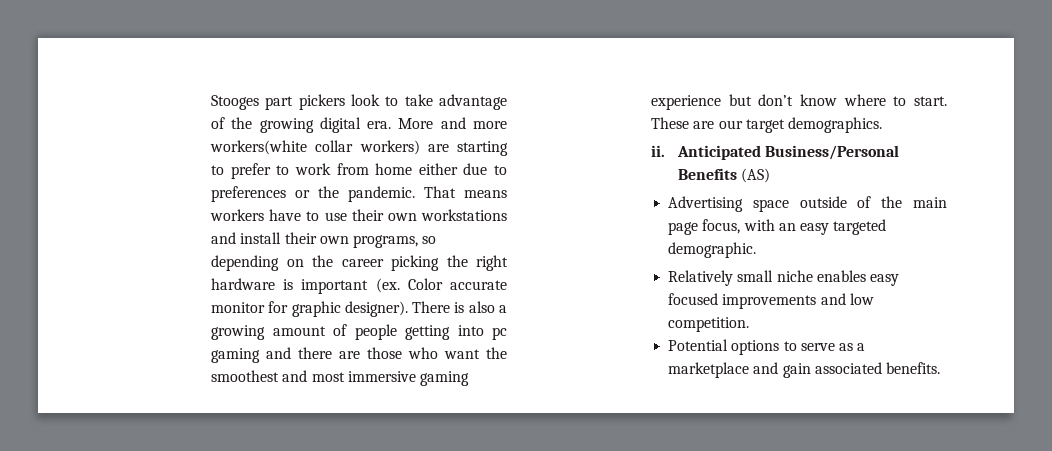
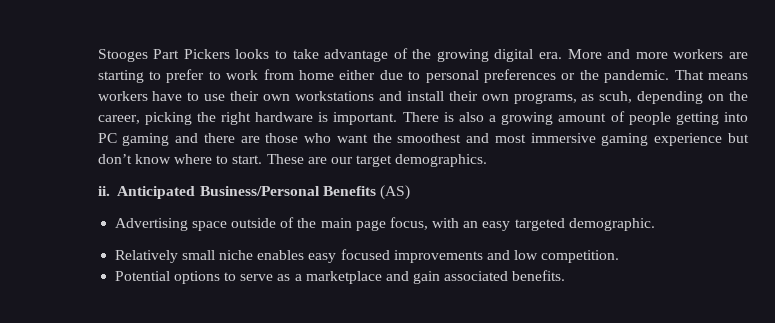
[265,94,381,110] part pickers look -> [153,49,270,59] Part Pickers looks
[210,140,420,155] workers(white collar workers) -> [673,49,724,59] workers
(508, 170) none -> [425,70,479,83] personal
[422,236,437,244] so -> [581,91,633,103] as scuh,
[341,259,384,267] career -> [97,115,140,124] career,
[301,278,507,294] [211,301,408,317] important (ex. Color accurate monitor for graphic designer). -> [333,112,398,125] important.
[491,327,507,340] pc -> [97,133,117,143] PC

